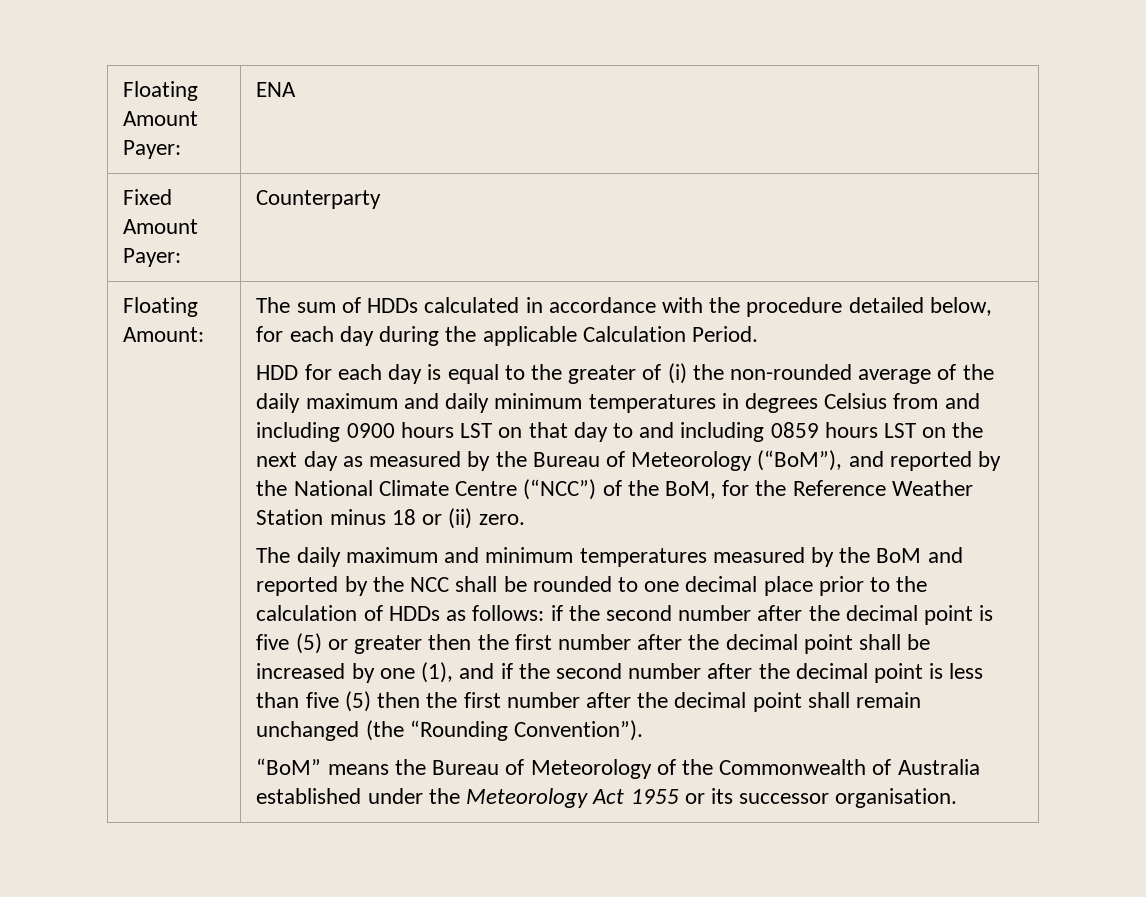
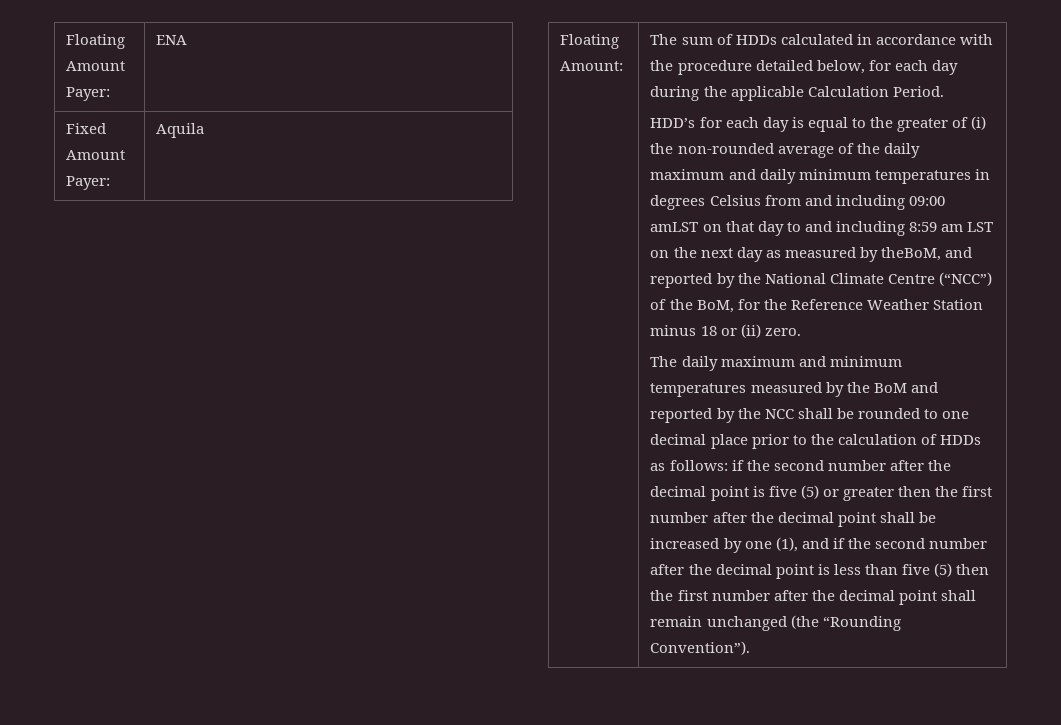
[256,190,382,209] Counterparty -> [156,123,205,138] Aquila
[256,365,299,380] HDD -> [650,118,696,128] HDD’s
[346,422,493,438] 0900 hours LST -> [908,196,945,206] [650,222,699,232] 09:00 amLST
[770,422,878,438] 0859 hours -> [908,222,963,232] 8:59 am
[495,450,843,471] the Bureau of Meteorology (“BoM”), -> [880,247,941,261] theBoM,
[256,758,980,779] [256,788,958,808] // “BoM” means the Bureau of Meteorology of the Commonwealth of Australia established under the Meteorology Act 1955 or its successor organisation. -> (751, 648) none

